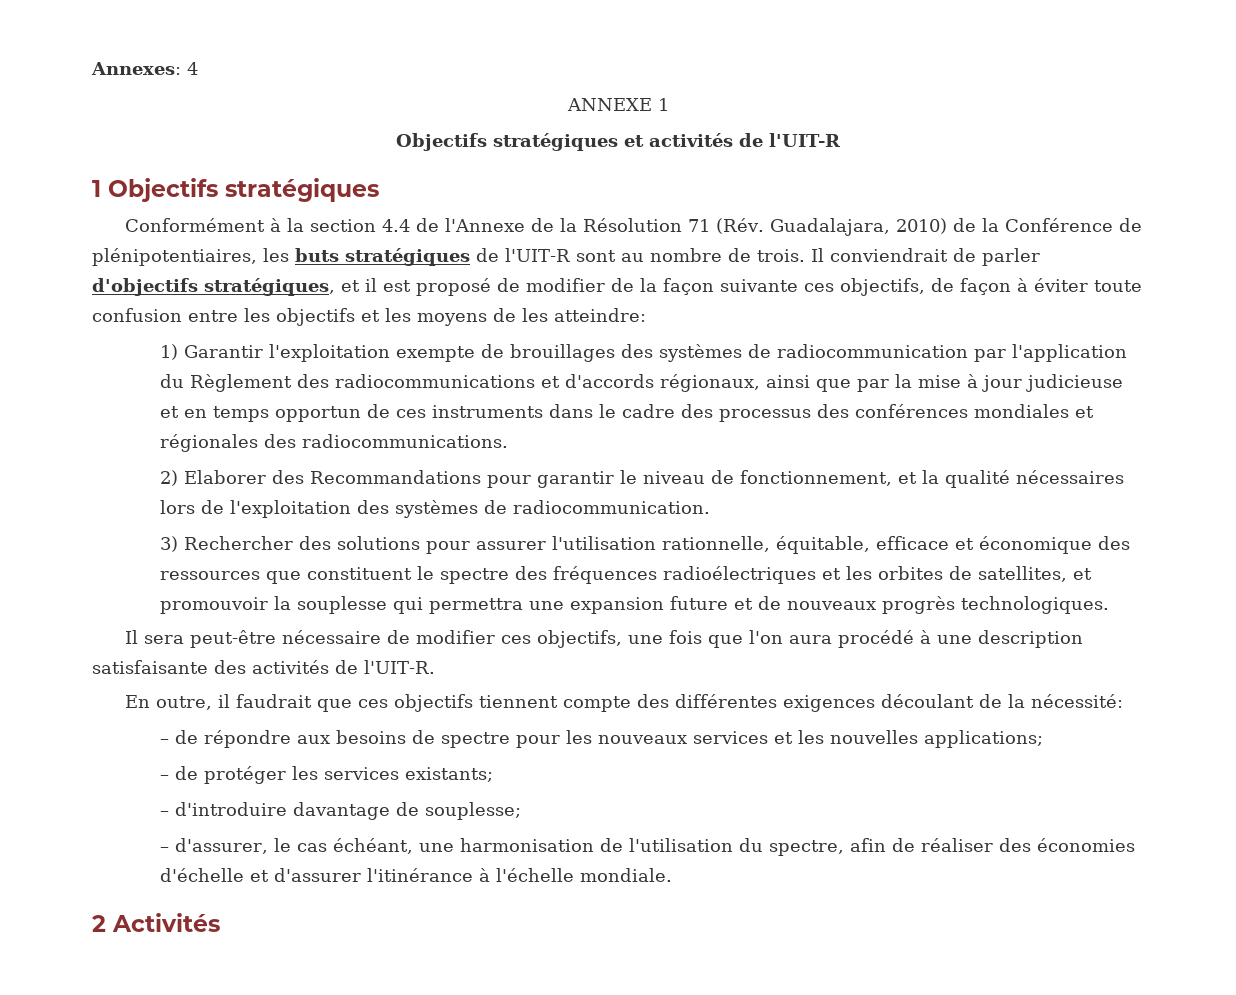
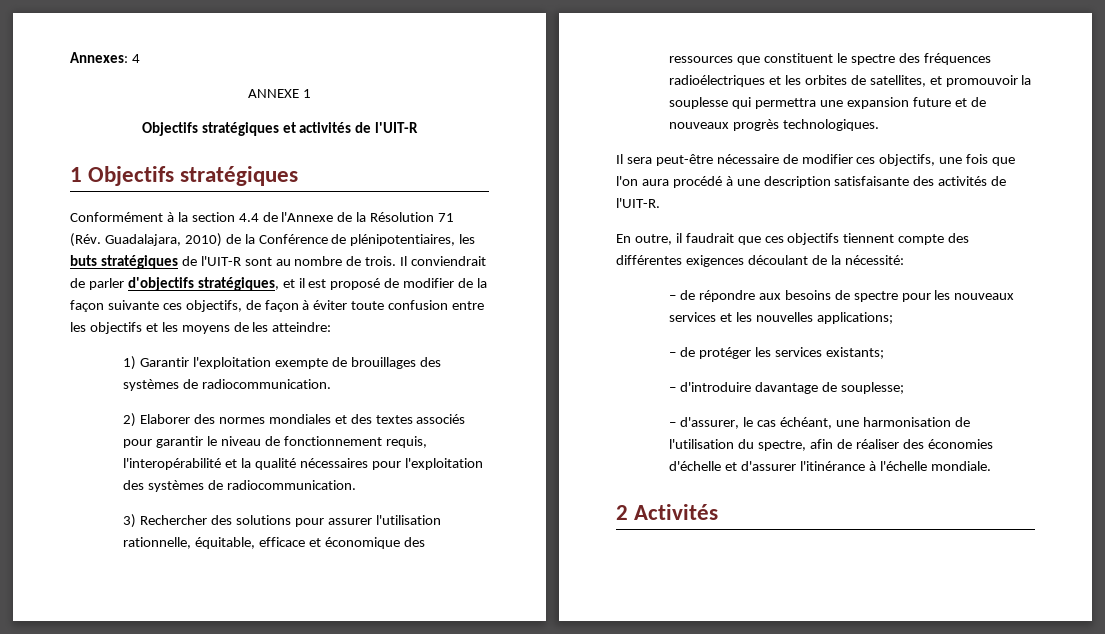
[776,344,1127,362] [159,374,1123,392] [159,404,1094,422] [159,434,508,452] [159,470,481,486] radiocommunication par l'application du Règlement des radiocommunications et d'accords régionaux, ainsi que par la mise à jour judicieuse et en temps opportun de ces instruments dans le cadre des processus des conférences mondiales et régionales des radiocommunications. // 2) Elaborer des Recommandations -> [201,379,331,389] [123,413,466,427] radiocommunication. // 2) Elaborer des normes mondiales et des textes associés
[739,470,892,486] fonctionnement, -> [283,436,427,448] [123,458,222,470] fonctionnement requis, l'interopérabilité
[159,500,224,514] lors de -> [371,461,401,470] pour

